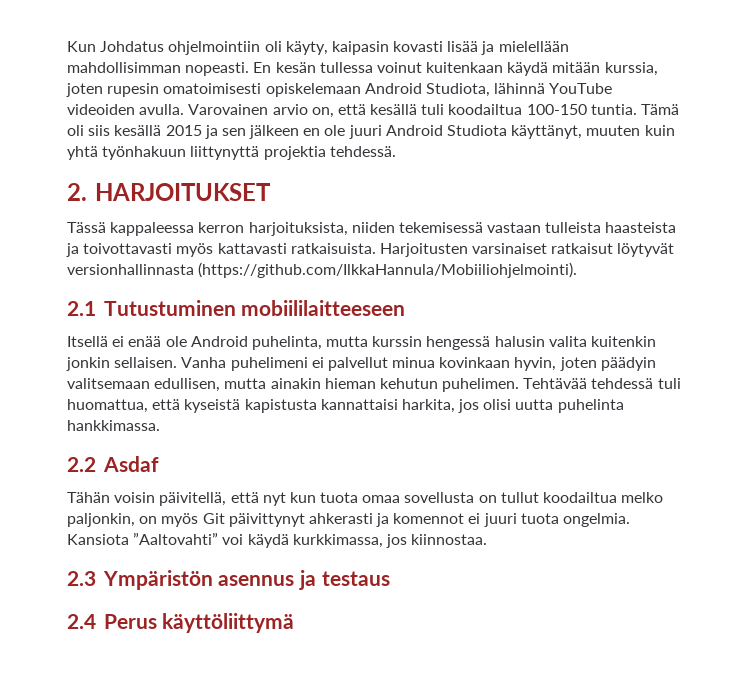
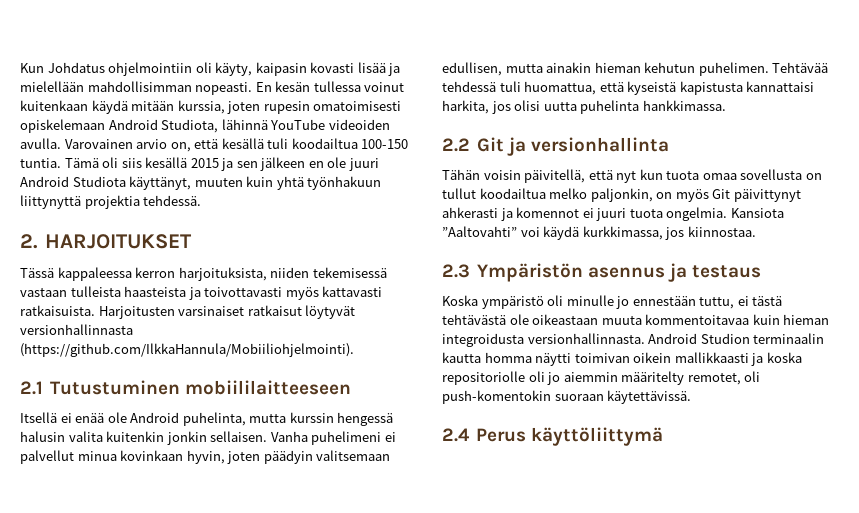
[102,456,159,472] Asdaf -> [476,137,669,156] Git ja versionhallinta
(390, 578) none -> [442,295,783,309] [442,314,830,325] [442,333,825,347] [442,352,802,366] [442,371,761,385] [442,390,692,404] // Koska ympäristö oli minulle jo ennestään tuttu, ei tästä tehtävästä ole oikeastaan muuta kommentoitavaa kuin hieman integroidusta versionhallinnasta. Android Studion terminaalin kautta homma näytti toimivan oikein mallikkaasti ja koska repositoriolle oli jo aiemmin määritelty remotet, oli push-komentokin suoraan käytettävissä.

